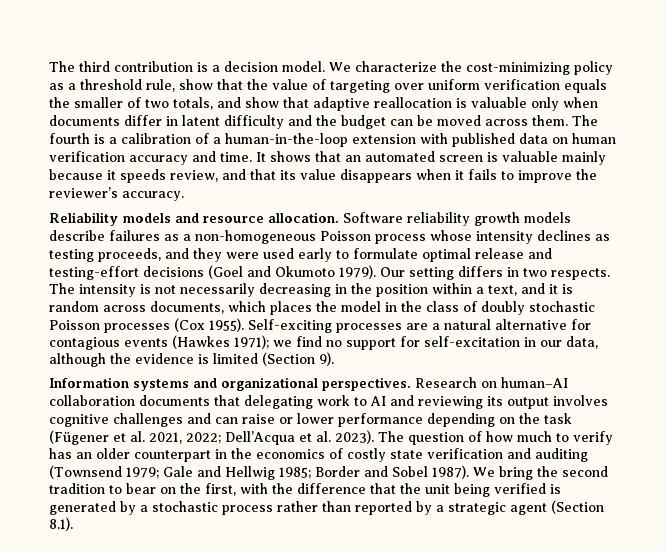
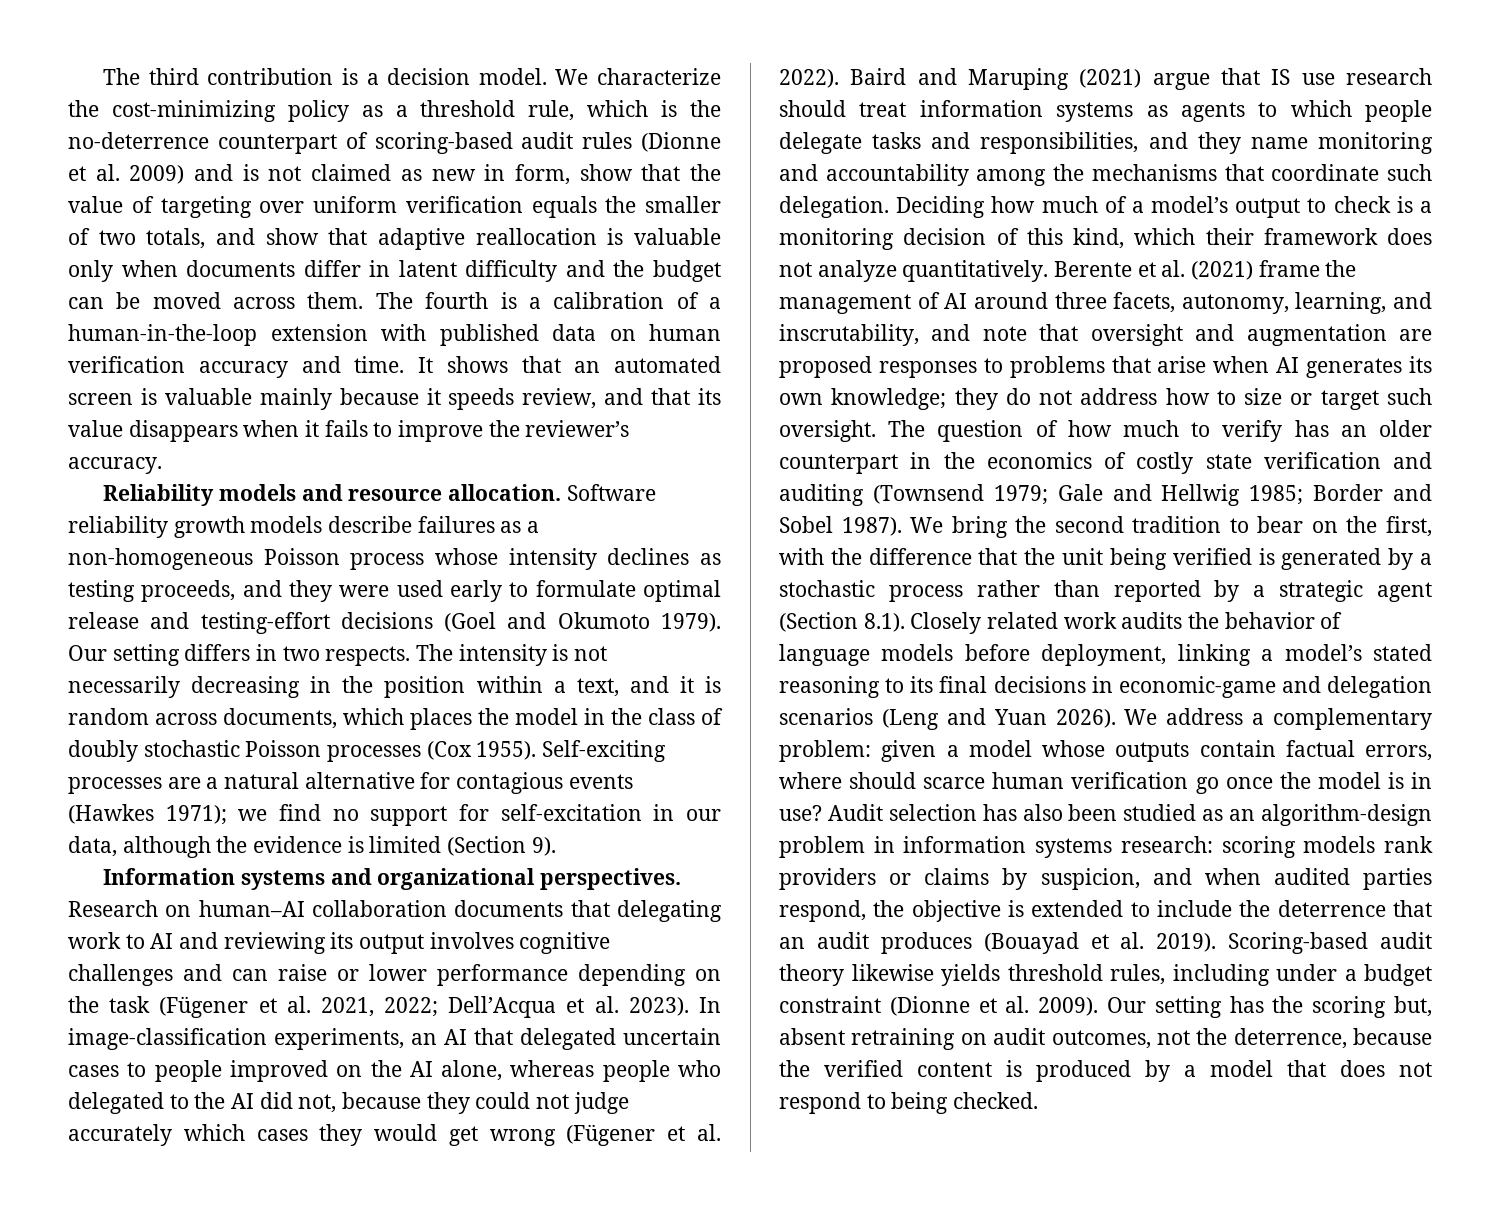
(175, 85) none -> [587,100,722,117] [68,132,721,154] [68,164,570,185] which is the no-deterrence counterpart of scoring-based audit rules (Dionne et al. 2009) and is not claimed as new in form,
(374, 437) none -> [698,997,721,1013] [68,1028,721,1050] [68,1060,721,1082] [68,1092,629,1114] [68,1124,721,1146] [779,68,1432,90] [779,100,1432,122] [779,132,1433,154] [779,164,1432,186] [779,196,1432,218] [779,228,1432,250] [779,260,1357,282] [779,292,1432,314] [779,324,1432,346] [779,356,1432,378] [779,388,1432,410] [779,420,876,442] In image-classification experiments, an AI that delegated uncertain cases to people improved on the AI alone, whereas people who delegated to the AI did not, because they could not judge accurately which cases they would get wrong (Fügener et al. 2022). Baird and Maruping (2021) argue that IS use research should treat information systems as agents to which people delegate tasks and responsibilities, and they name monitoring and accountability among the mechanisms that coordinate such delegation. Deciding how much of a model’s output to check is a monitoring decision of this kind, which their framework does not analyze quantitatively. Berente et al. (2021) frame the management of AI around three facets, autonomy, learning, and inscrutability, and note that oversight and augmentation are proposed responses to problems that arise when AI generates its own knowledge; they do not address how to size or target such oversight.
(73, 524) none -> [910,612,1343,634] [779,644,1432,666] [779,676,1432,698] [779,708,1432,730] [779,740,1432,762] [779,772,1432,794] [779,804,1432,826] [779,836,1433,858] [779,868,1432,890] [779,900,1432,922] [779,932,1432,954] [779,964,1432,986] [779,996,1432,1018] [779,1028,1432,1050] [779,1060,1432,1082] [779,1092,1039,1114] Closely related work audits the behavior of language models before deployment, linking a model’s stated reasoning to its final decisions in economic-game and delegation scenarios (Leng and Yuan 2026). We address a complementary problem: given a model whose outputs contain factual errors, where should scarce human verification go once the model is in use? Audit selection has also been studied as an algorithm-design problem in information systems research: scoring models rank providers or claims by suspicion, and when audited parties respond, the objective is extended to include the deterrence that an audit produces (Bouayad et al. 2019). Scoring-based audit theory likewise yields threshold rules, including under a budget constraint (Dionne et al. 2009). Our setting has the scoring but, absent retraining on audit outcomes, not the deterrence, because the verified content is produced by a model that does not respond to being checked.

